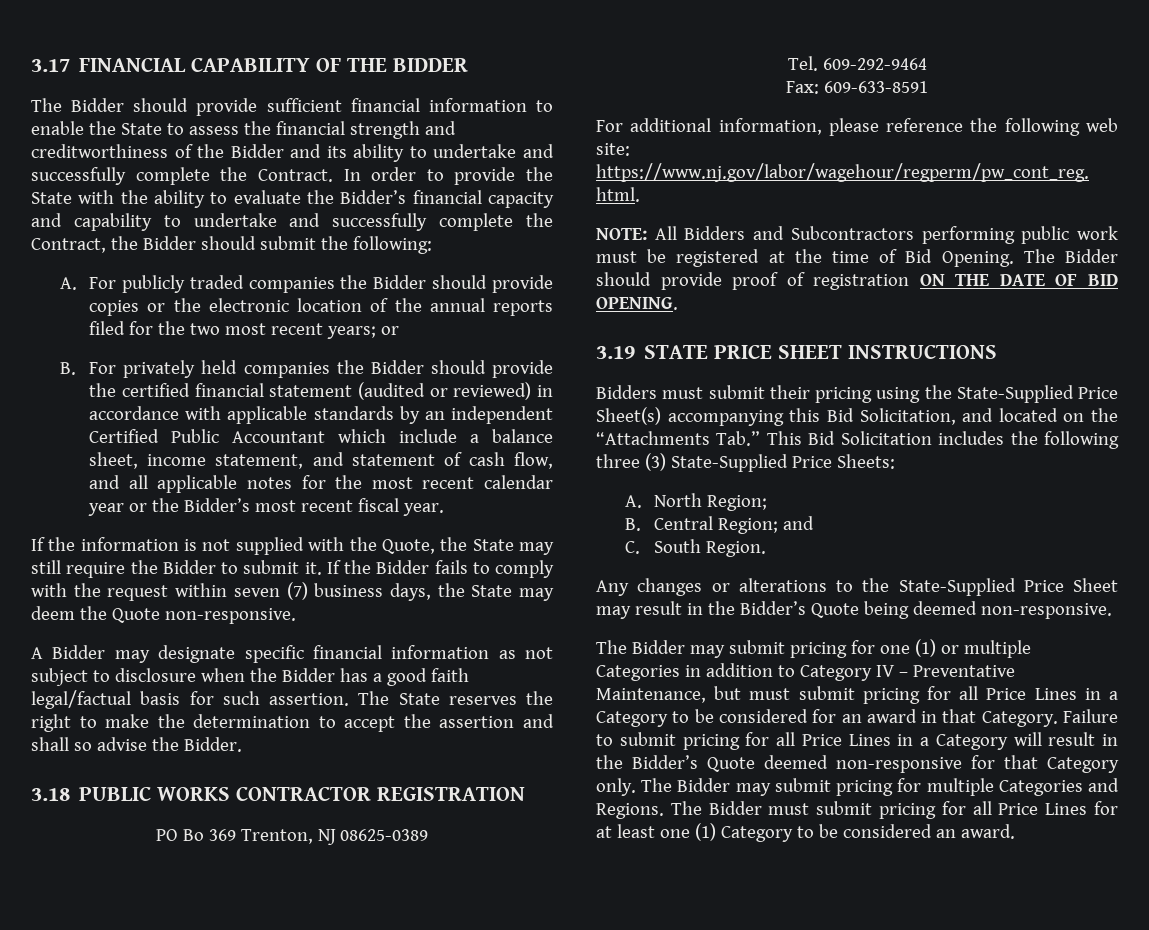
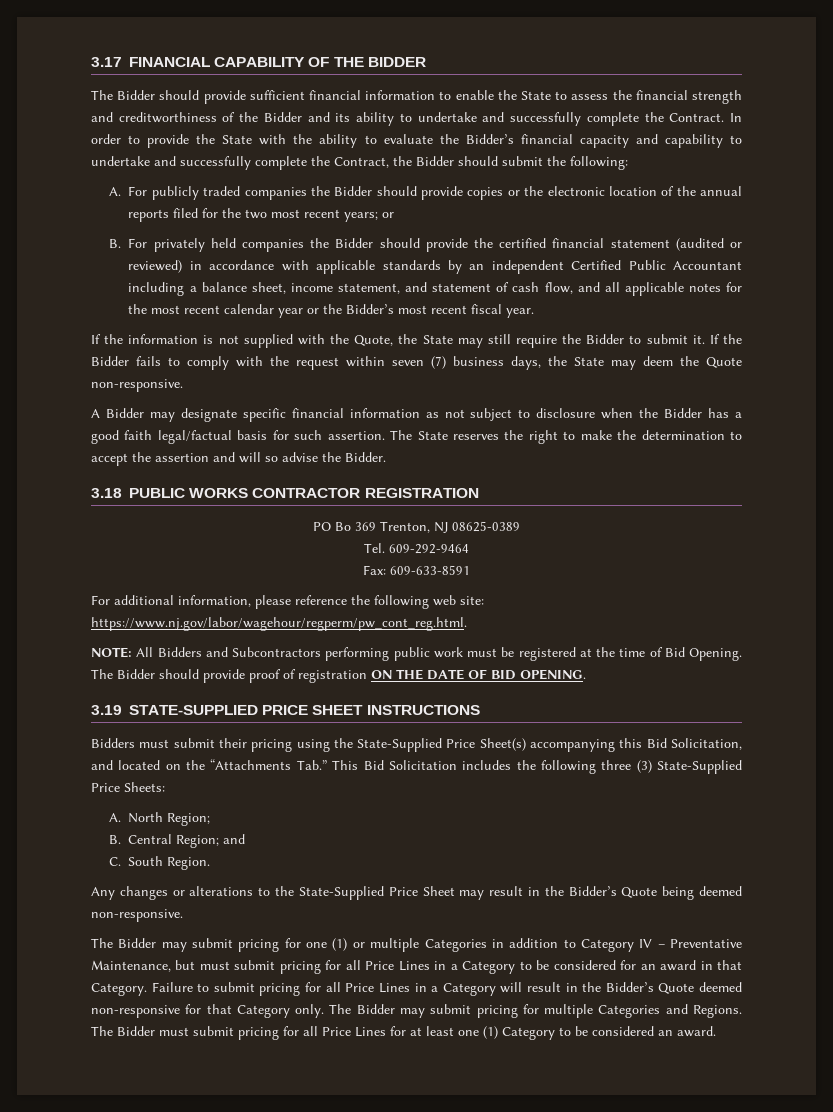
[338,429,458,443] which include -> [128,282,185,296] including
[31,737,69,751] shall -> [239,452,261,463] will
[644,345,709,359] STATE -> [129,705,258,715] STATE-SUPPLIED

